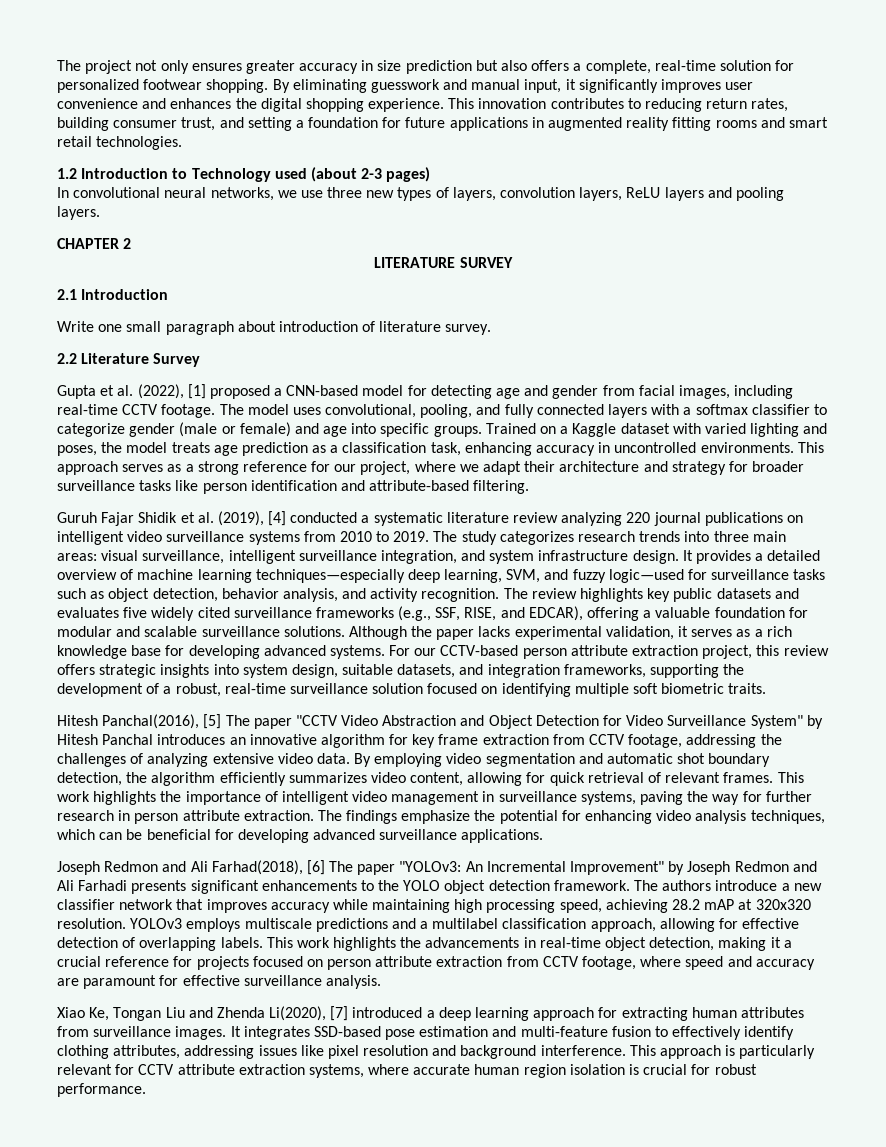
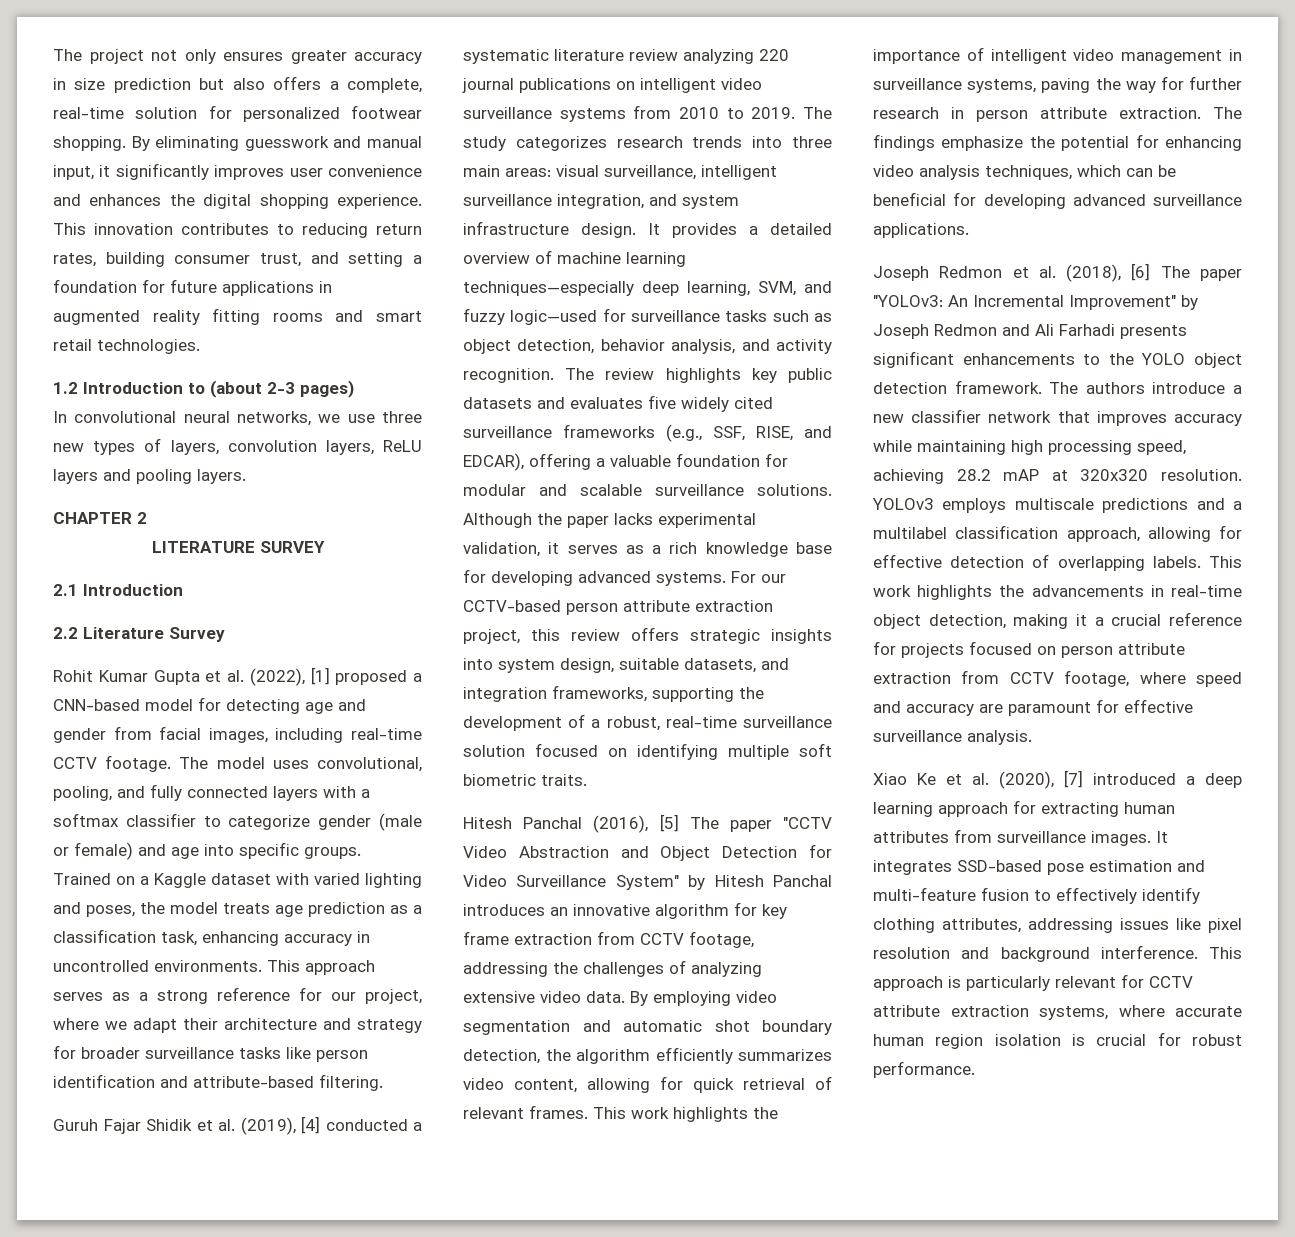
[191,168,307,182] Technology used -> (205, 388) none
[57,321,492,335] // Write one small paragraph about introduction of literature survey. -> (183, 590) none
(201, 360) none -> [53,670,148,682] Rohit Kumar
[102,714,200,729] Panchal(2016), -> [523,815,649,833] Panchal (2016),
[162,860,303,875] and Ali Farhad(2018), -> [1012,264,1122,282] et al. (2018),
[89,1006,327,1021] Ke, Tongan Liu and Zhenda Li(2020), -> [917,771,1054,789] Ke et al. (2020),

